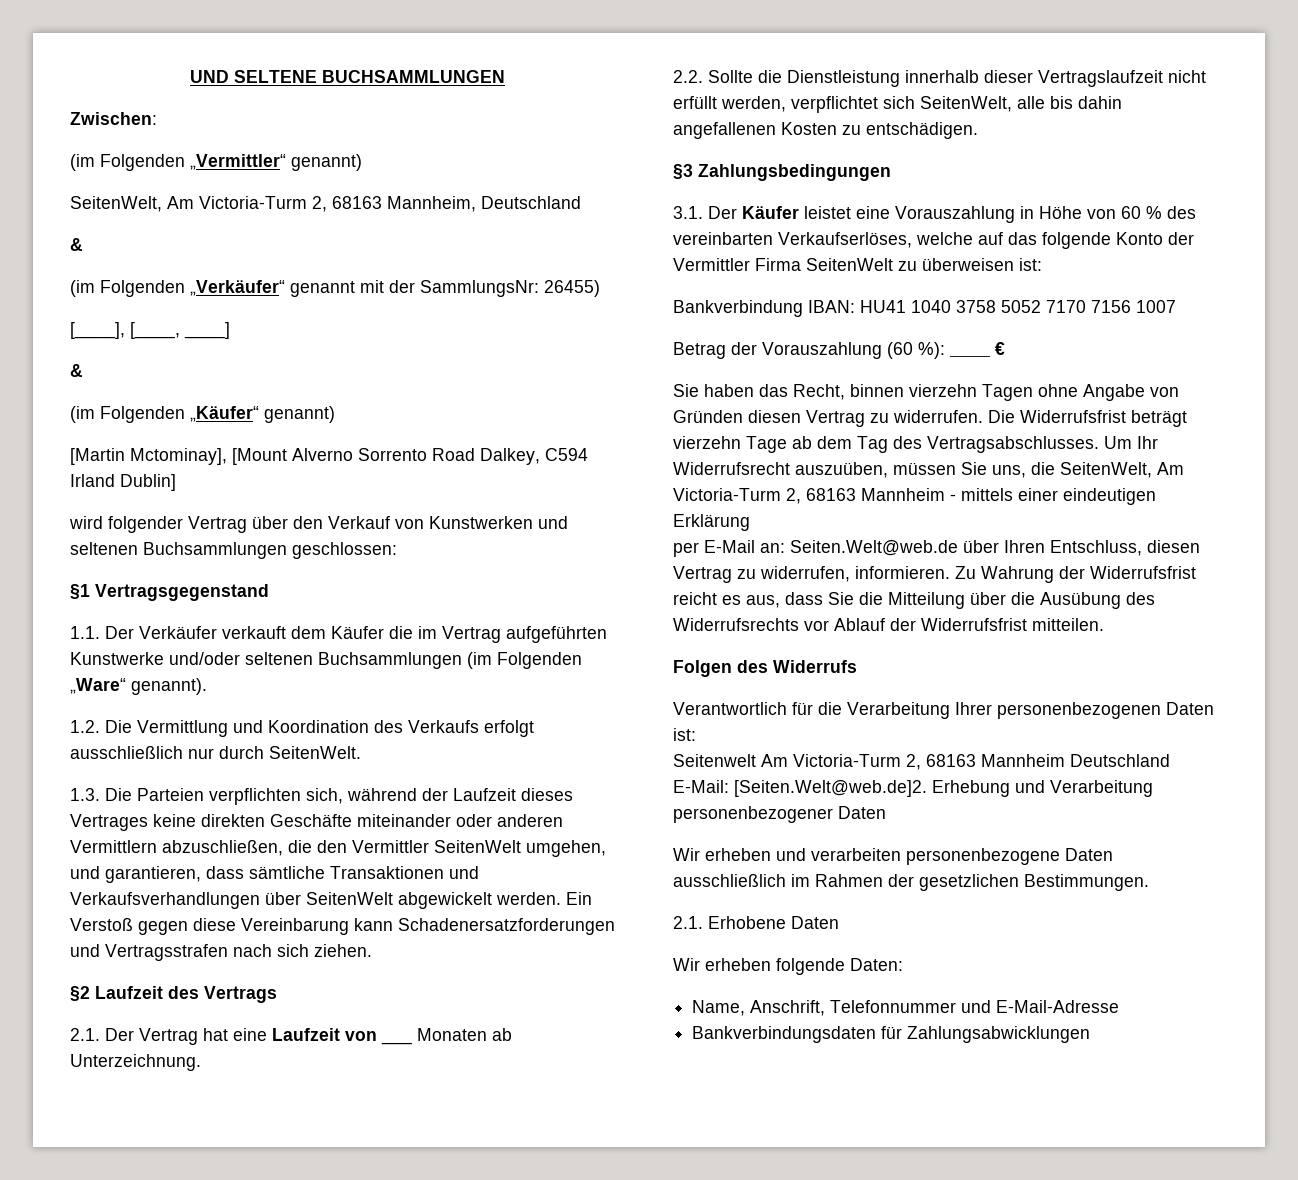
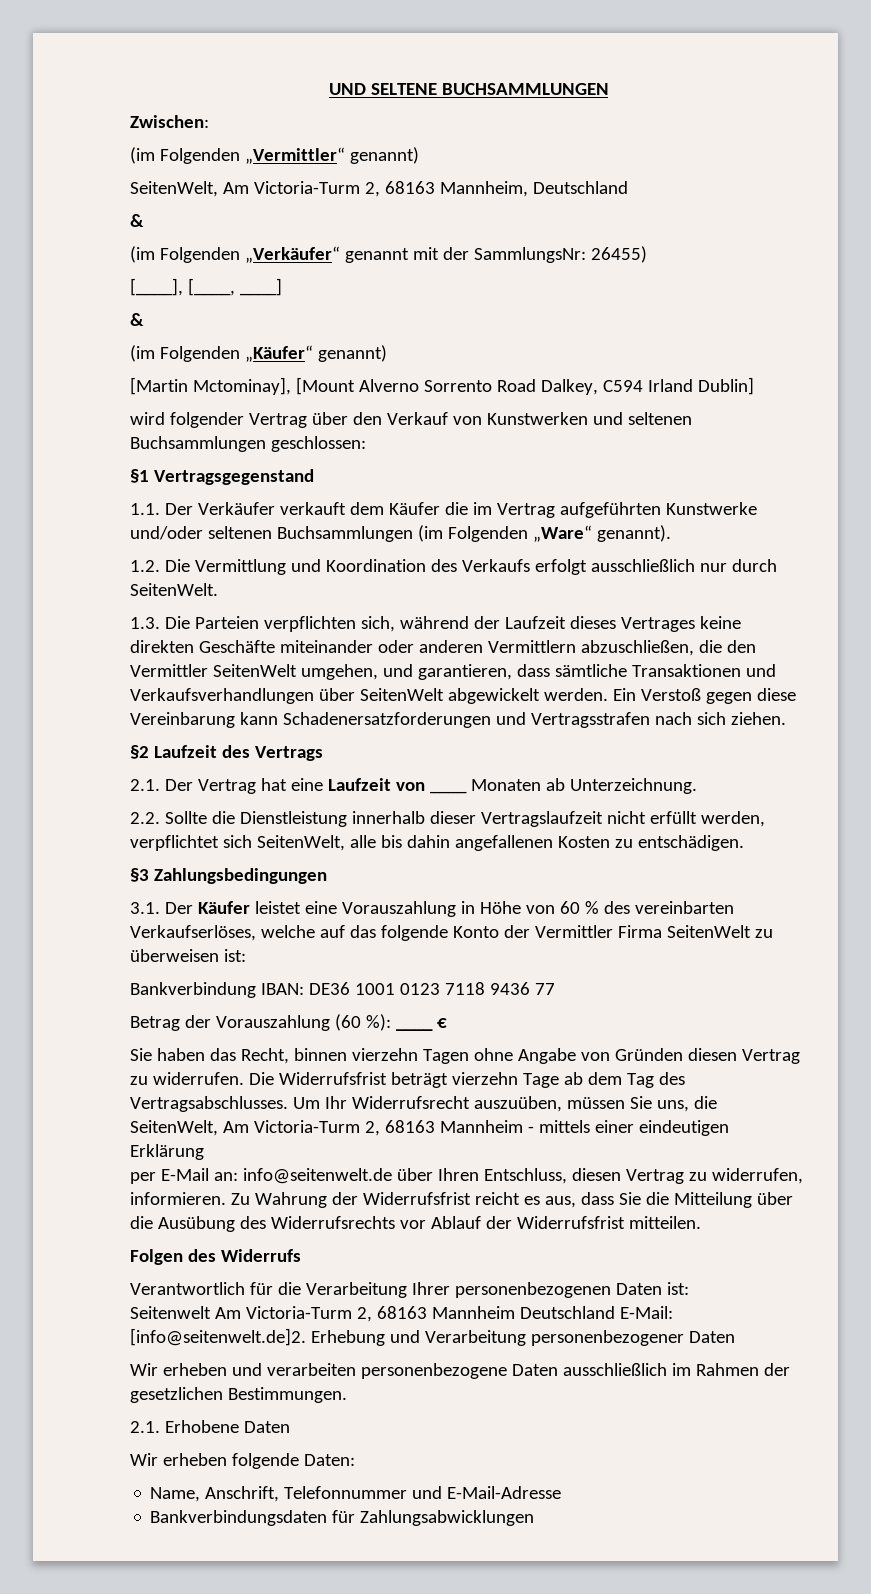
[381,1041,412,1045] ___ -> [429,791,467,794] ____
[860,300,1176,313] HU41 1040 3758 5052 7170 7156 1007 -> [308,982,555,995] DE36 1001 0123 7118 9436 77
[790,540,958,556] Seiten.Welt@web.de -> [242,1168,392,1184] info@seitenwelt.de
[734,780,927,797] [Seiten.Welt@web.de]2. -> [130,1328,306,1346] [info@seitenwelt.de]2.

